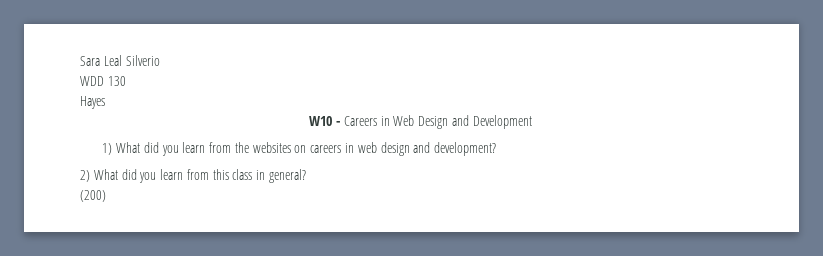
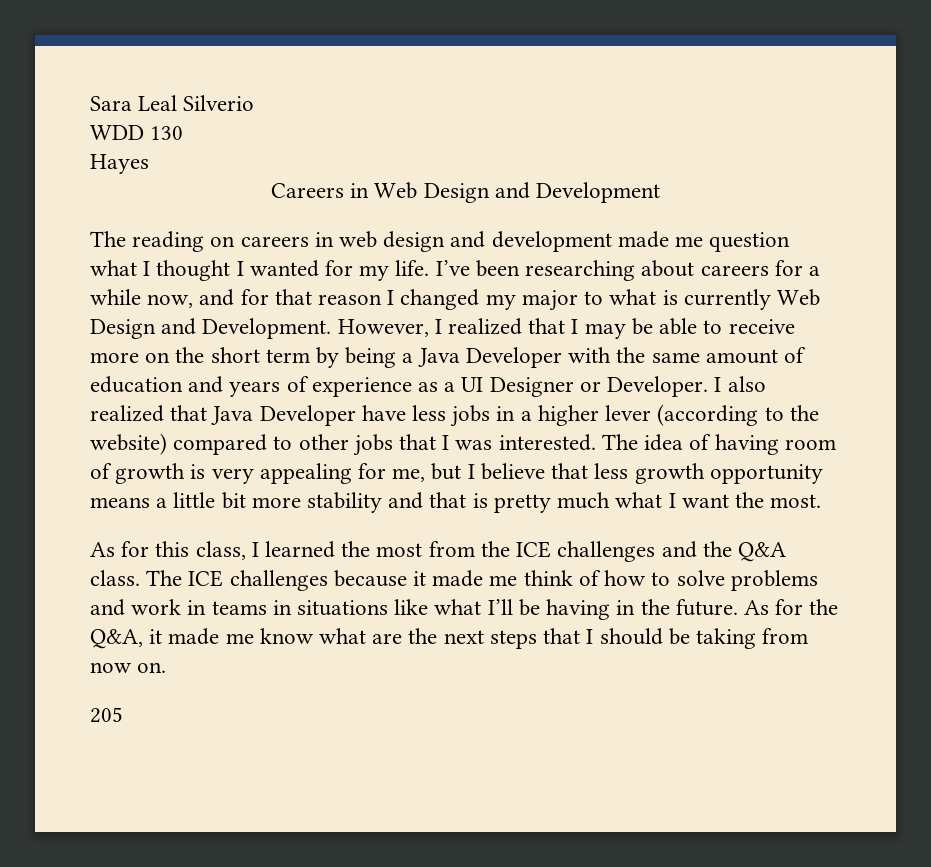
[309,116,341,126] W10 - -> (149, 164) none
[102,142,291,156] 1) What did you learn from the websites -> [90,231,205,252] The reading
[434,142,497,156] [80,169,307,183] [80,190,106,202] development? // 2) What did you learn from this class in general? // (200) -> [491,231,791,252] [90,260,820,281] [90,289,820,311] [90,318,795,339] [90,347,806,368] [90,376,766,397] [90,404,819,427] [90,433,836,456] [90,463,823,484] [90,492,822,513] [90,541,786,562] [90,570,818,591] [90,599,839,620] [90,628,809,649] [90,662,167,673] [90,707,123,723] development made me question what I thought I wanted for my life. I’ve been researching about careers for a while now, and for that reason I changed my major to what is currently Web Design and Development. However, I realized that I may be able to receive more on the short term by being a Java Developer with the same amount of education and years of experience as a UI Designer or Developer. I also realized that Java Developer have less jobs in a higher lever (according to the website) compared to other jobs that I was interested. The idea of having room of growth is very appealing for me, but I believe that less growth opportunity means a little bit more stability and that is pretty much what I want the most. // As for this class, I learned the most from the ICE challenges and the Q&A class. The ICE challenges because it made me think of how to solve problems and work in teams in situations like what I’ll be having in the future. As for the Q&A, it made me know what are the next steps that I should be taking from now on. // 205

